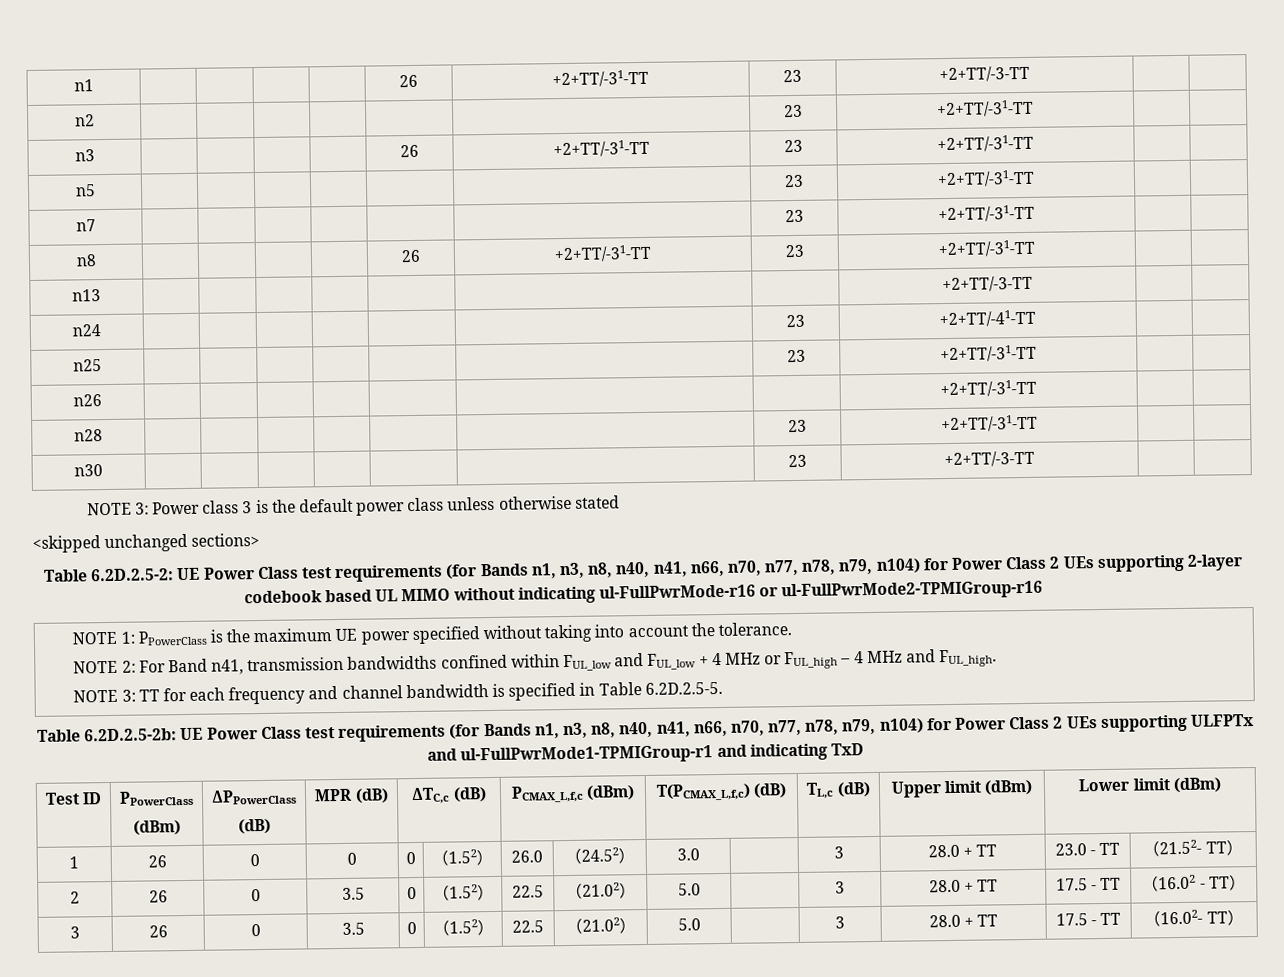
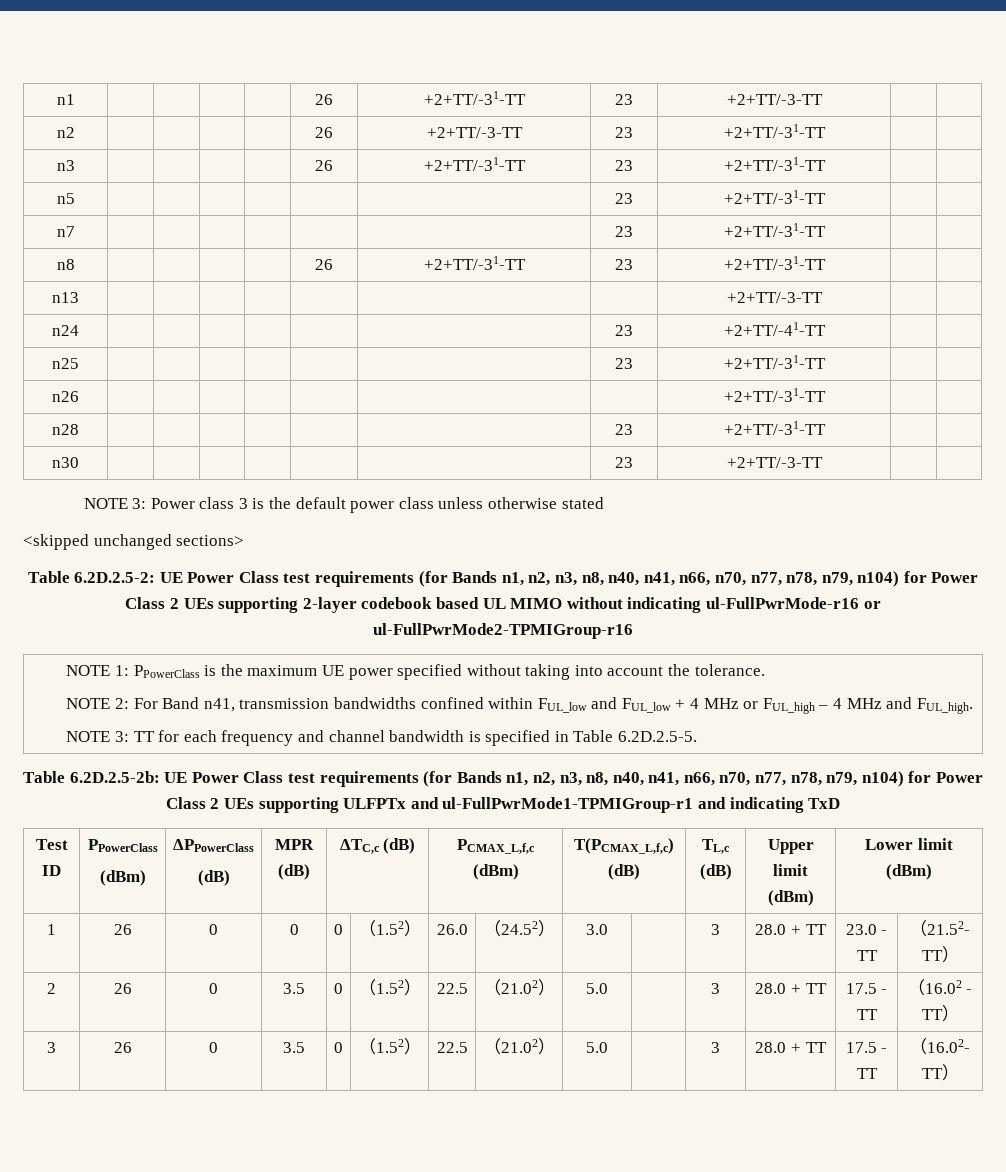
(95, 120) | -> [315,127,333,138] [426,127,523,138] 26 | +2+TT/-3-TT
(557, 571) none -> [528,572,551,586] n2,
(560, 731) none -> [532,772,555,786] n2,

